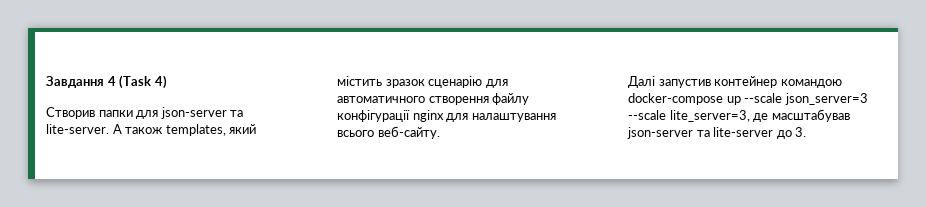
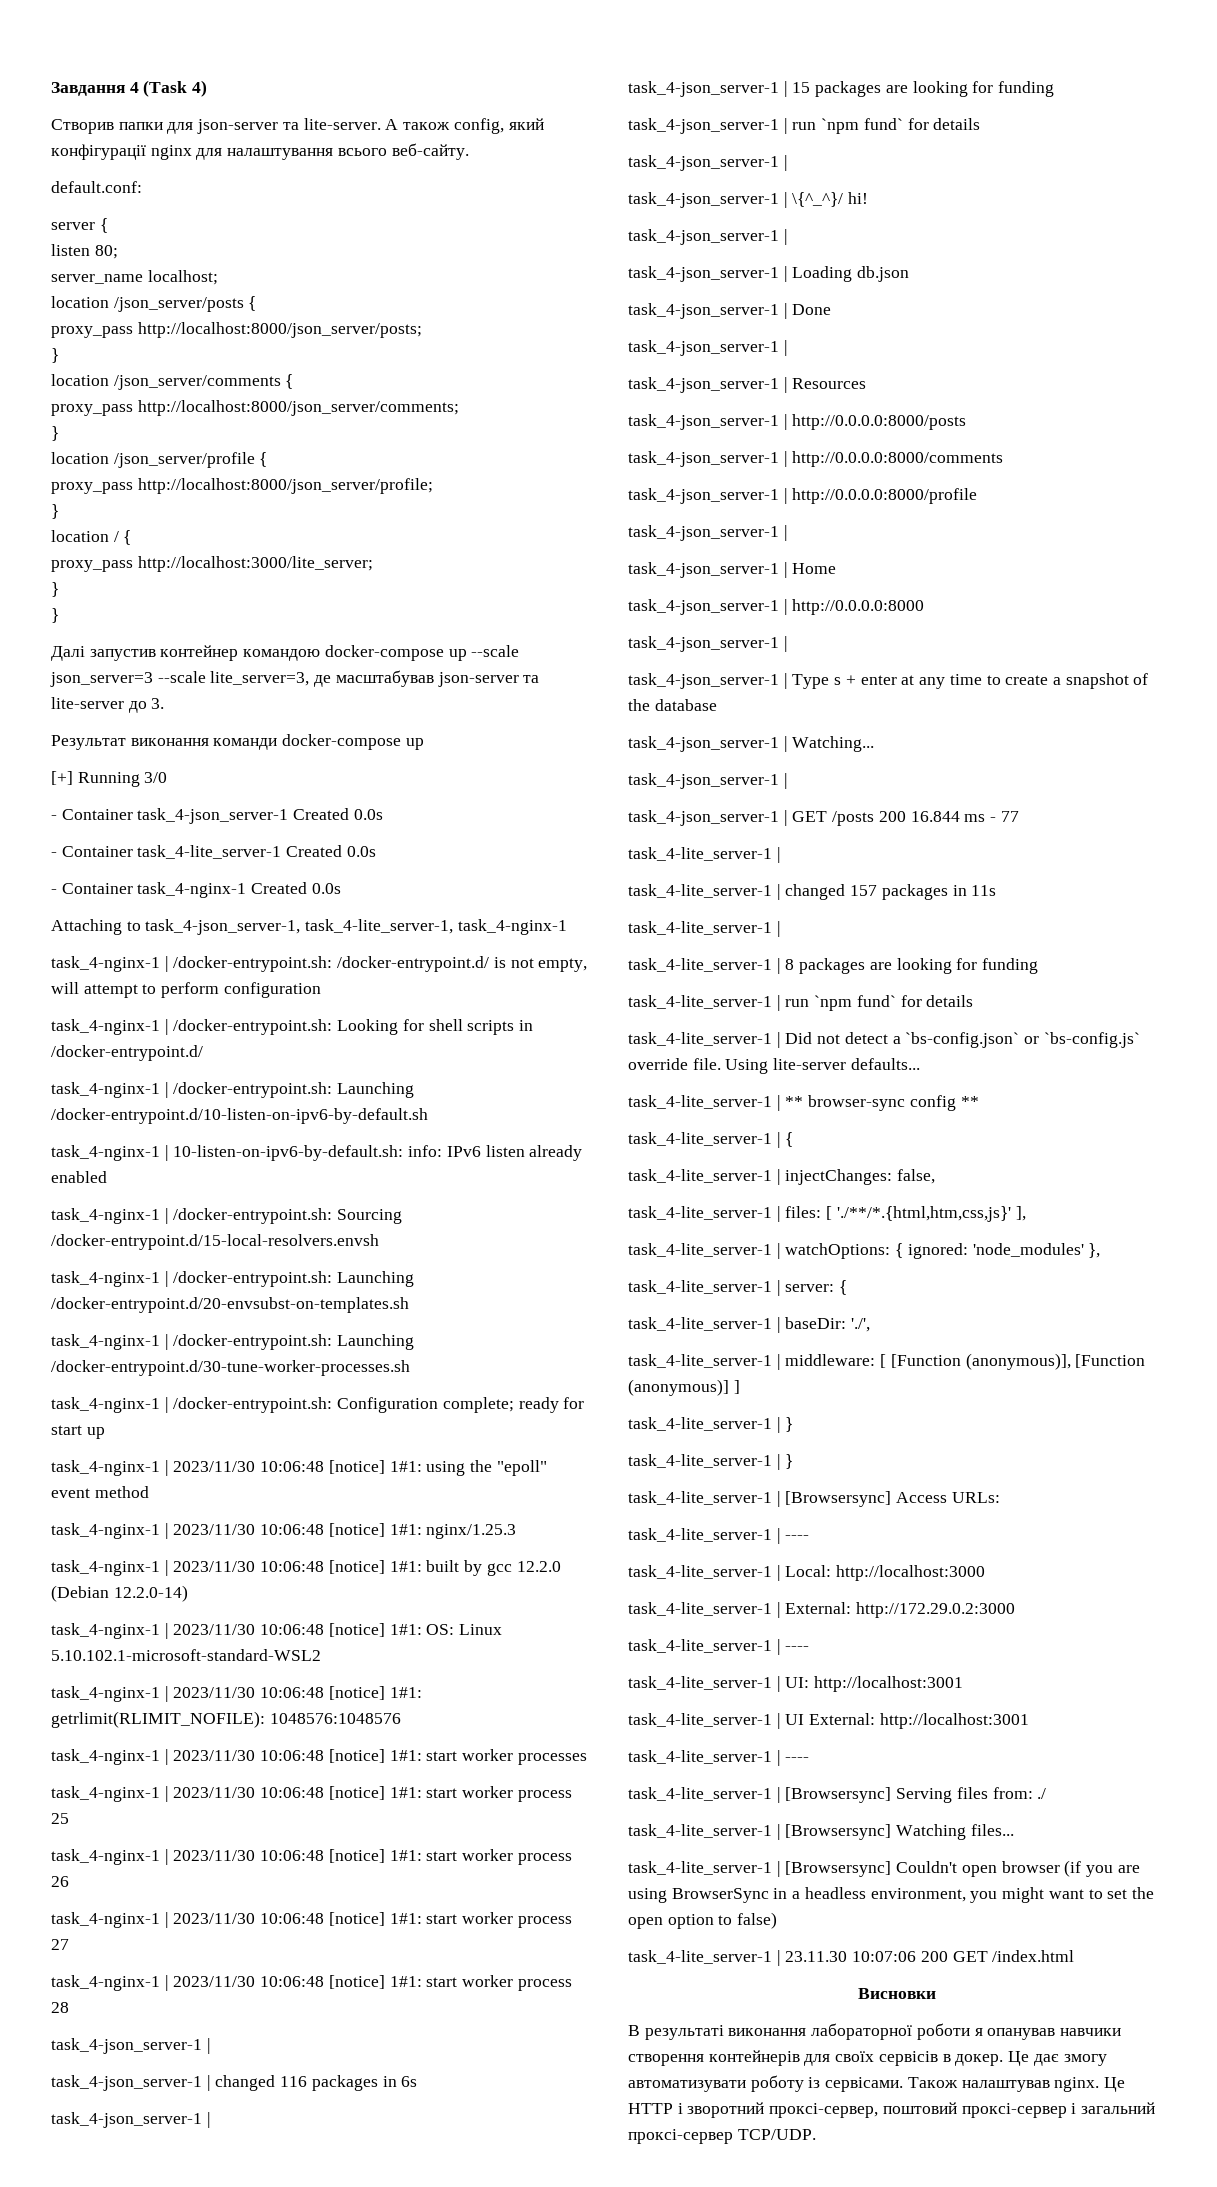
[165,124,257,136] [337,76,508,88] [337,93,530,105] templates, який містить зразок сценарію для автоматичного створення файлу -> [453,118,544,134] config, який
(440, 132) none -> [51,181,142,193] [51,218,108,233] [51,244,118,259] [51,270,218,285] [51,296,257,312] [51,322,422,338] [51,348,59,363] [51,374,294,390] [51,400,459,416] [51,426,59,441] [51,452,268,468] [51,478,433,494] [51,504,59,519] [51,530,132,545] [51,556,373,572] [51,582,59,597] [51,608,59,623] // default.conf: // server { // listen 80; // server_name localhost; // location /json_server/posts { // proxy_pass http://localhost:8000/json_server/posts; // } // location /json_server/comments { // proxy_pass http://localhost:8000/json_server/comments; // } // location /json_server/profile { // proxy_pass http://localhost:8000/json_server/profile; // } // location / { // proxy_pass http://localhost:3000/lite_server; // } // }
(807, 132) none -> [51,734,424,750] [51,771,168,787] [51,808,383,824] [51,845,376,859] [51,882,341,898] [51,919,567,935] [51,956,588,972] [51,982,321,998] [51,1019,534,1035] [51,1045,203,1061] [51,1082,415,1098] [51,1108,428,1124] [51,1145,583,1161] [51,1171,107,1183] [51,1208,403,1224] [51,1234,379,1250] [51,1271,415,1287] [51,1297,409,1313] [51,1334,415,1350] [51,1360,410,1376] [51,1397,585,1413] [51,1425,105,1439] [51,1460,547,1476] [51,1486,149,1498] [51,1523,517,1539] [51,1560,561,1576] [51,1585,188,1602] [51,1623,503,1639] [51,1649,321,1661] [51,1686,422,1702] [51,1711,401,1728] [51,1749,587,1765] [51,1786,572,1802] [51,1813,69,1824] [51,1849,572,1865] [51,1876,69,1887] [51,1912,572,1928] [51,1939,69,1950] [51,1975,572,1991] [51,2002,69,2013] [51,2038,211,2054] [51,2075,418,2091] [51,2112,211,2128] [628,81,1055,97] [628,118,981,134] [628,155,788,171] [628,192,869,208] [628,229,788,245] [628,266,910,282] [628,303,832,319] [628,340,788,356] [628,377,867,393] [628,414,967,430] [628,451,1004,467] [628,488,978,504] [628,525,788,541] [628,562,837,578] [628,599,925,615] [628,636,788,652] [628,673,1149,689] [628,699,717,711] [628,736,875,752] [628,773,788,789] [628,810,1019,826] [628,847,781,863] [628,884,997,900] [628,921,781,937] [628,958,1039,974] [628,995,974,1011] [628,1032,1140,1048] [628,1058,920,1074] [628,1095,979,1111] [628,1132,794,1148] [628,1169,936,1185] [628,1206,1026,1222] [628,1243,1101,1259] [628,1280,848,1296] [628,1317,871,1333] [628,1353,1146,1370] [628,1379,740,1396] [628,1417,794,1433] [628,1454,794,1470] [628,1491,1000,1507] [628,1528,810,1544] [628,1565,986,1581] [628,1602,1016,1618] [628,1639,810,1655] [628,1676,964,1692] [628,1713,1029,1729] [628,1750,810,1766] [628,1787,1047,1803] [628,1824,1014,1840] [628,1860,1140,1877] [628,1887,1154,1903] [628,1912,778,1929] [628,1950,1075,1966] [858,1988,936,1999] [628,2023,1122,2040] [628,2050,1107,2066] [628,2075,1126,2092] [628,2102,1156,2118] [628,2129,816,2144] // Результат виконання команди docker-compose up // [+] Running 3/0 // - Container task_4-json_server-1 Created 0.0s // - Container task_4-lite_server-1 Created 0.0s // - Container task_4-nginx-1 Created 0.0s // Attaching to task_4-json_server-1, task_4-lite_server-1, task_4-nginx-1 // task_4-nginx-1 | /docker-entrypoint.sh: /docker-entrypoint.d/ is not empty, will attempt to perform configuration // task_4-nginx-1 | /docker-entrypoint.sh: Looking for shell scripts in /docker-entrypoint.d/ // task_4-nginx-1 | /docker-entrypoint.sh: Launching /docker-entrypoint.d/10-listen-on-ipv6-by-default.sh // task_4-nginx-1 | 10-listen-on-ipv6-by-default.sh: info: IPv6 listen already enabled // task_4-nginx-1 | /docker-entrypoint.sh: Sourcing /docker-entrypoint.d/15-local-resolvers.envsh // task_4-nginx-1 | /docker-entrypoint.sh: Launching /docker-entrypoint.d/20-envsubst-on-templates.sh // task_4-nginx-1 | /docker-entrypoint.sh: Launching /docker-entrypoint.d/30-tune-worker-processes.sh // task_4-nginx-1 | /docker-entrypoint.sh: Configuration complete; ready for start up // task_4-nginx-1 | 2023/11/30 10:06:48 [notice] 1#1: using the "epoll" event method // task_4-nginx-1 | 2023/11/30 10:06:48 [notice] 1#1: nginx/1.25.3 // task_4-nginx-1 | 2023/11/30 10:06:48 [notice] 1#1: built by gcc 12.2.0 (Debian 12.2.0-14) // task_4-nginx-1 | 2023/11/30 10:06:48 [notice] 1#1: OS: Linux 5.10.102.1-microsoft-standard-WSL2 // task_4-nginx-1 | 2023/11/30 10:06:48 [notice] 1#1: getrlimit(RLIMIT_NOFILE): 1048576:1048576 // task_4-nginx-1 | 2023/11/30 10:06:48 [notice] 1#1: start worker processes // task_4-nginx-1 | 2023/11/30 10:06:48 [notice] 1#1: start worker process 25 // task_4-nginx-1 | 2023/11/30 10:06:48 [notice] 1#1: start worker process 26 // task_4-nginx-1 | 2023/11/30 10:06:48 [notice] 1#1: start worker process 27 // task_4-nginx-1 | 2023/11/30 10:06:48 [notice] 1#1: start worker process 28 // task_4-json_server-1 | // task_4-json_server-1 | changed 116 packages in 6s // task_4-json_server-1 | // task_4-json_server-1 | 15 packages are looking for funding // task_4-json_server-1 | run `npm fund` for details // task_4-json_server-1 | // task_4-json_server-1 | \{^_^}/ hi! // task_4-json_server-1 | // task_4-json_server-1 | Loading db.json // task_4-json_server-1 | Done // task_4-json_server-1 | // task_4-json_server-1 | Resources // task_4-json_server-1 | http://0.0.0.0:8000/posts // task_4-json_server-1 | http://0.0.0.0:8000/comments // task_4-json_server-1 | http://0.0.0.0:8000/profile // task_4-json_server-1 | // task_4-json_server-1 | Home // task_4-json_server-1 | http://0.0.0.0:8000 // task_4-json_server-1 | // task_4-json_server-1 | Type s + enter at any time to create a snapshot of the database // task_4-json_server-1 | Watching... // task_4-json_server-1 | // task_4-json_server-1 | GET /posts 200 16.844 ms - 77 // task_4-lite_server-1 | // task_4-lite_server-1 | changed 157 packages in 11s // task_4-lite_server-1 | // task_4-lite_server-1 | 8 packages are looking for funding // task_4-lite_server-1 | run `npm fund` for details // task_4-lite_server-1 | Did not detect a `bs-config.json` or `bs-config.js` override file. Using lite-server defaults... // task_4-lite_server-1 | ** browser-sync config ** // task_4-lite_server-1 | { // task_4-lite_server-1 | injectChanges: false, // task_4-lite_server-1 | files: [ './**/*.{html,htm,css,js}' ], // task_4-lite_server-1 | watchOptions: { ignored: 'node_modules' }, // task_4-lite_server-1 | server: { // task_4-lite_server-1 | baseDir: './', // task_4-lite_server-1 | middleware: [ [Function (anonymous)], [Function (anonymous)] ] // task_4-lite_server-1 | } // task_4-lite_server-1 | } // task_4-lite_server-1 | [Browsersync] Access URLs: // task_4-lite_server-1 | ---- // task_4-lite_server-1 | Local: http://localhost:3000 // task_4-lite_server-1 | External: http://172.29.0.2:3000 // task_4-lite_server-1 | ---- // task_4-lite_server-1 | UI: http://localhost:3001 // task_4-lite_server-1 | UI External: http://localhost:3001 // task_4-lite_server-1 | ---- // task_4-lite_server-1 | [Browsersync] Serving files from: ./ // task_4-lite_server-1 | [Browsersync] Watching files... // task_4-lite_server-1 | [Browsersync] Couldn't open browser (if you are using BrowserSync in a headless environment, you might want to set the open option to false) // task_4-lite_server-1 | 23.11.30 10:07:06 200 GET /index.html // Висновки // В результаті виконання лабораторної роботи я опанував навчики створення контейнерів для своїх сервісів в докер. Це дає змогу автоматизувати роботу із сервісами. Також налаштував nginx. Це HTTP і зворотний проксі-сервер, поштовий проксі-сервер і загальний проксі-сервер TCP/UDP.

